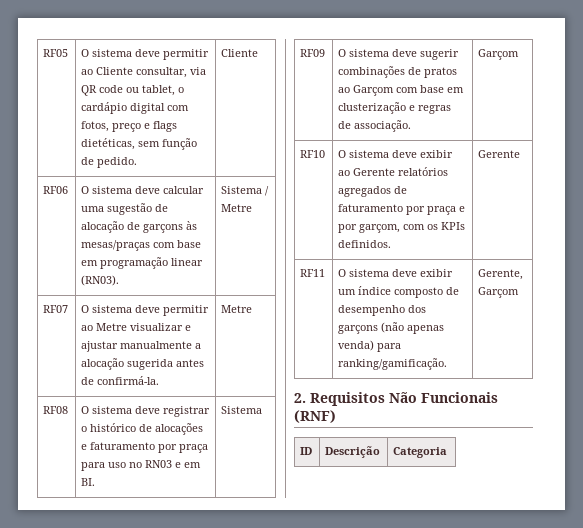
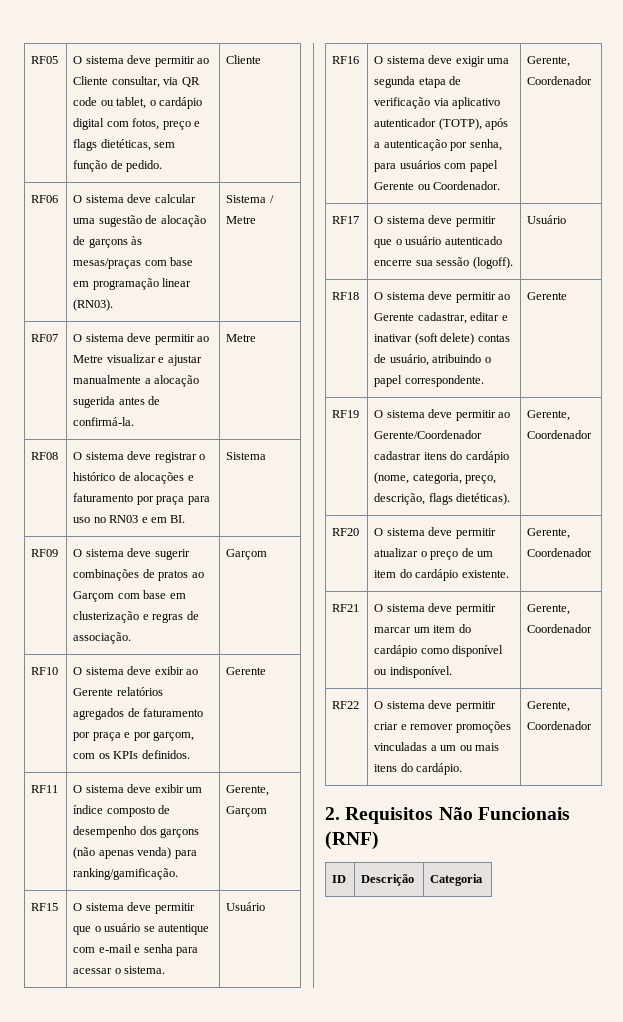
(520, 292) none -> [31,903,59,911] [73,902,195,914] [73,923,209,935] [73,944,198,956] [73,966,166,974] [226,902,266,911] [332,56,360,64] [374,55,509,67] [374,76,462,88] [374,97,501,109] [374,118,509,130] [374,139,502,151] [374,160,498,172] [374,181,501,190] [527,56,571,67] [527,76,593,85] [332,216,360,224] [374,215,496,227] [374,236,502,248] [374,257,513,269] [527,215,567,224] [332,292,360,300] [374,291,510,303] [374,312,508,324] [374,333,510,345] [374,354,491,366] [374,375,484,387] [527,292,568,300] [332,410,360,418] [374,409,510,421] [374,430,483,439] [374,451,509,463] [374,472,497,484] [374,493,511,505] [527,410,571,421] [527,430,593,439] [332,528,360,536] [374,527,496,539] [374,548,493,560] [374,569,509,581] [527,528,571,539] [527,548,593,557] [332,604,360,612] [374,603,496,615] [374,624,471,633] [374,645,504,657] [374,666,452,678] [527,604,571,615] [527,624,593,633] [332,701,360,709] [374,700,496,712] [374,721,511,733] [374,742,499,751] [374,763,463,775] [527,701,571,712] [527,721,593,730] // RF15 | O sistema deve permitir que o usuário se autentique com e-mail e senha para acessar o sistema. | Usuário // RF16 | O sistema deve exigir uma segunda etapa de verificação via aplicativo autenticador (TOTP), após a autenticação por senha, para usuários com papel Gerente ou Coordenador. | Gerente, Coordenador // RF17 | O sistema deve permitir que o usuário autenticado encerre sua sessão (logoff). | Usuário // RF18 | O sistema deve permitir ao Gerente cadastrar, editar e inativar (soft delete) contas de usuário, atribuindo o papel correspondente. | Gerente // RF19 | O sistema deve permitir ao Gerente/Coordenador cadastrar itens do cardápio (nome, categoria, preço, descrição, flags dietéticas). | Gerente, Coordenador // RF20 | O sistema deve permitir atualizar o preço de um item do cardápio existente. | Gerente, Coordenador // RF21 | O sistema deve permitir marcar um item do cardápio como disponível ou indisponível. | Gerente, Coordenador // RF22 | O sistema deve permitir criar e remover promoções vinculadas a um ou mais itens do cardápio. | Gerente, Coordenador

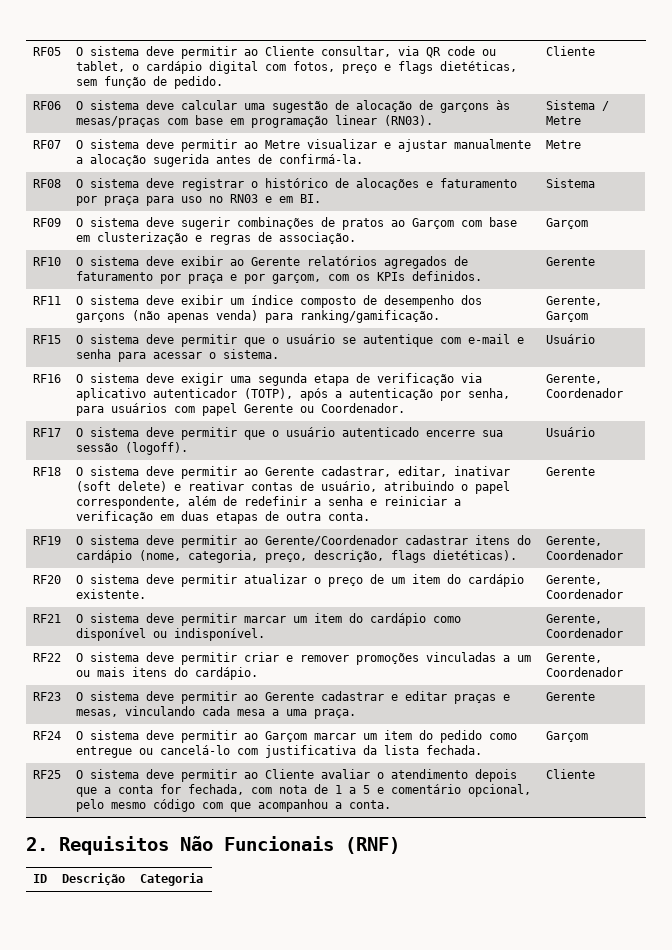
[470,312,508,321] editar e -> [398,466,448,477] editar,
(475, 339) none -> [174,481,245,491] e reativar
[404,375,484,387] correspondente. -> [76,496,462,509] [76,511,371,524] correspondente, além de redefinir a senha e reiniciar a verificação em duas etapas de outra conta.
(593, 725) none -> [33,692,62,701] [76,691,511,704] [76,706,357,719] [546,692,596,701] [33,731,62,740] [76,730,518,743] [76,745,483,758] [546,731,589,742] [33,770,62,779] [76,769,518,782] [76,784,532,797] [76,799,392,812] [546,769,596,779] // RF23 | O sistema deve permitir ao Gerente cadastrar e editar praças e mesas, vinculando cada mesa a uma praça. | Gerente // RF24 | O sistema deve permitir ao Garçom marcar um item do pedido como entregue ou cancelá-lo com justificativa da lista fechada. | Garçom // RF25 | O sistema deve permitir ao Cliente avaliar o atendimento depois que a conta for fechada, com nota de 1 a 5 e comentário opcional, pelo mesmo código com que acompanhou a conta. | Cliente

